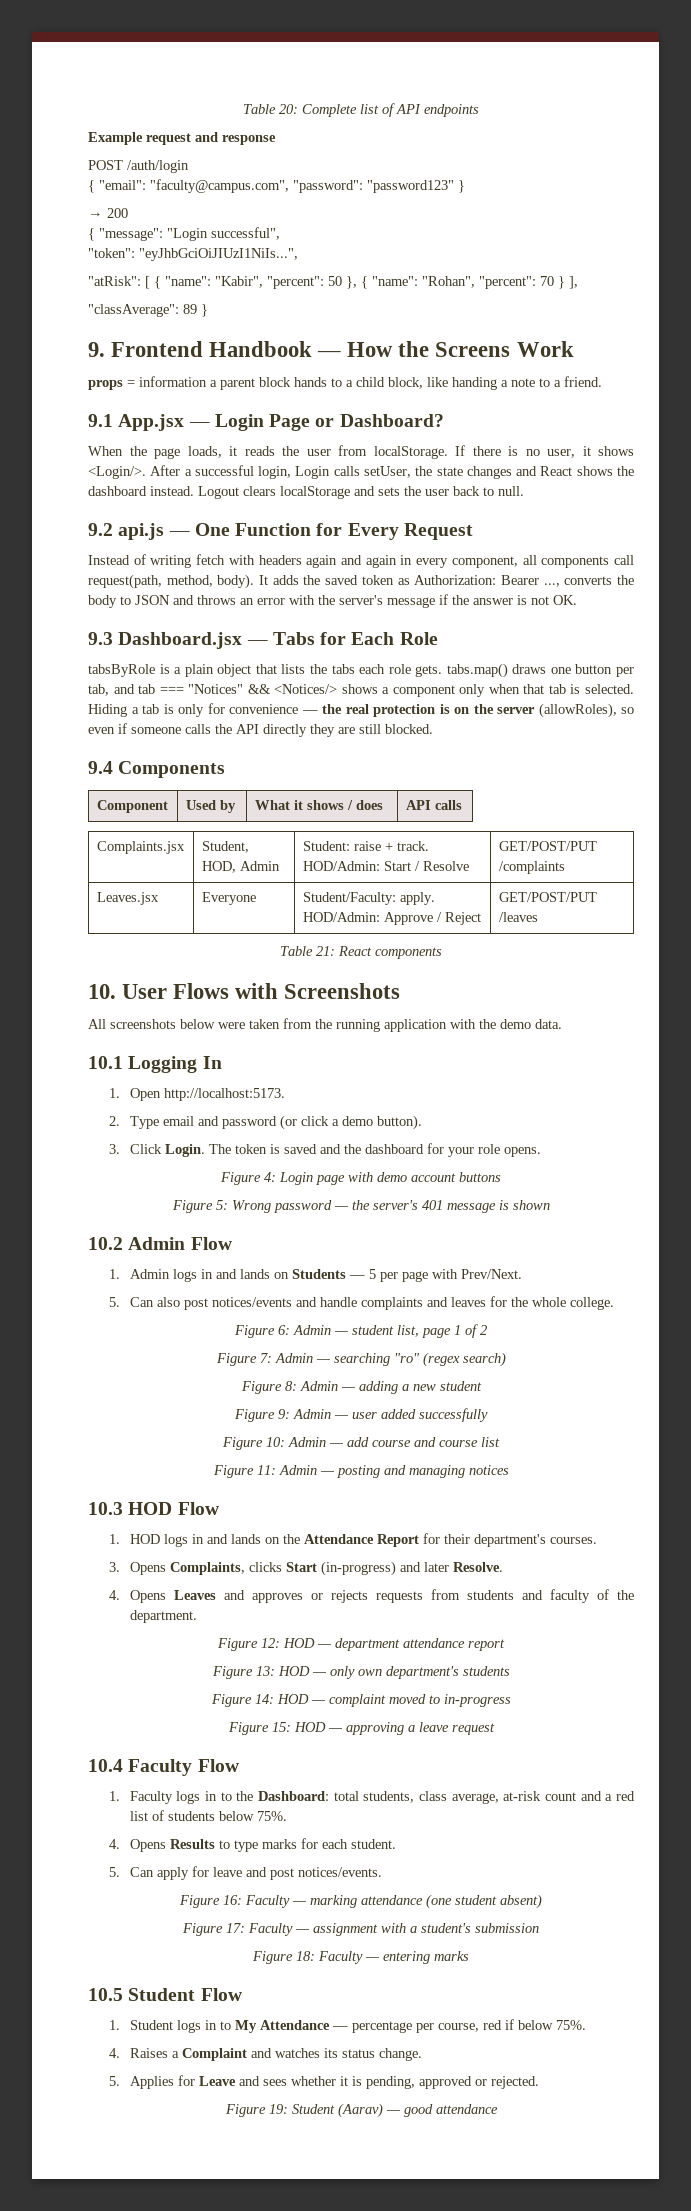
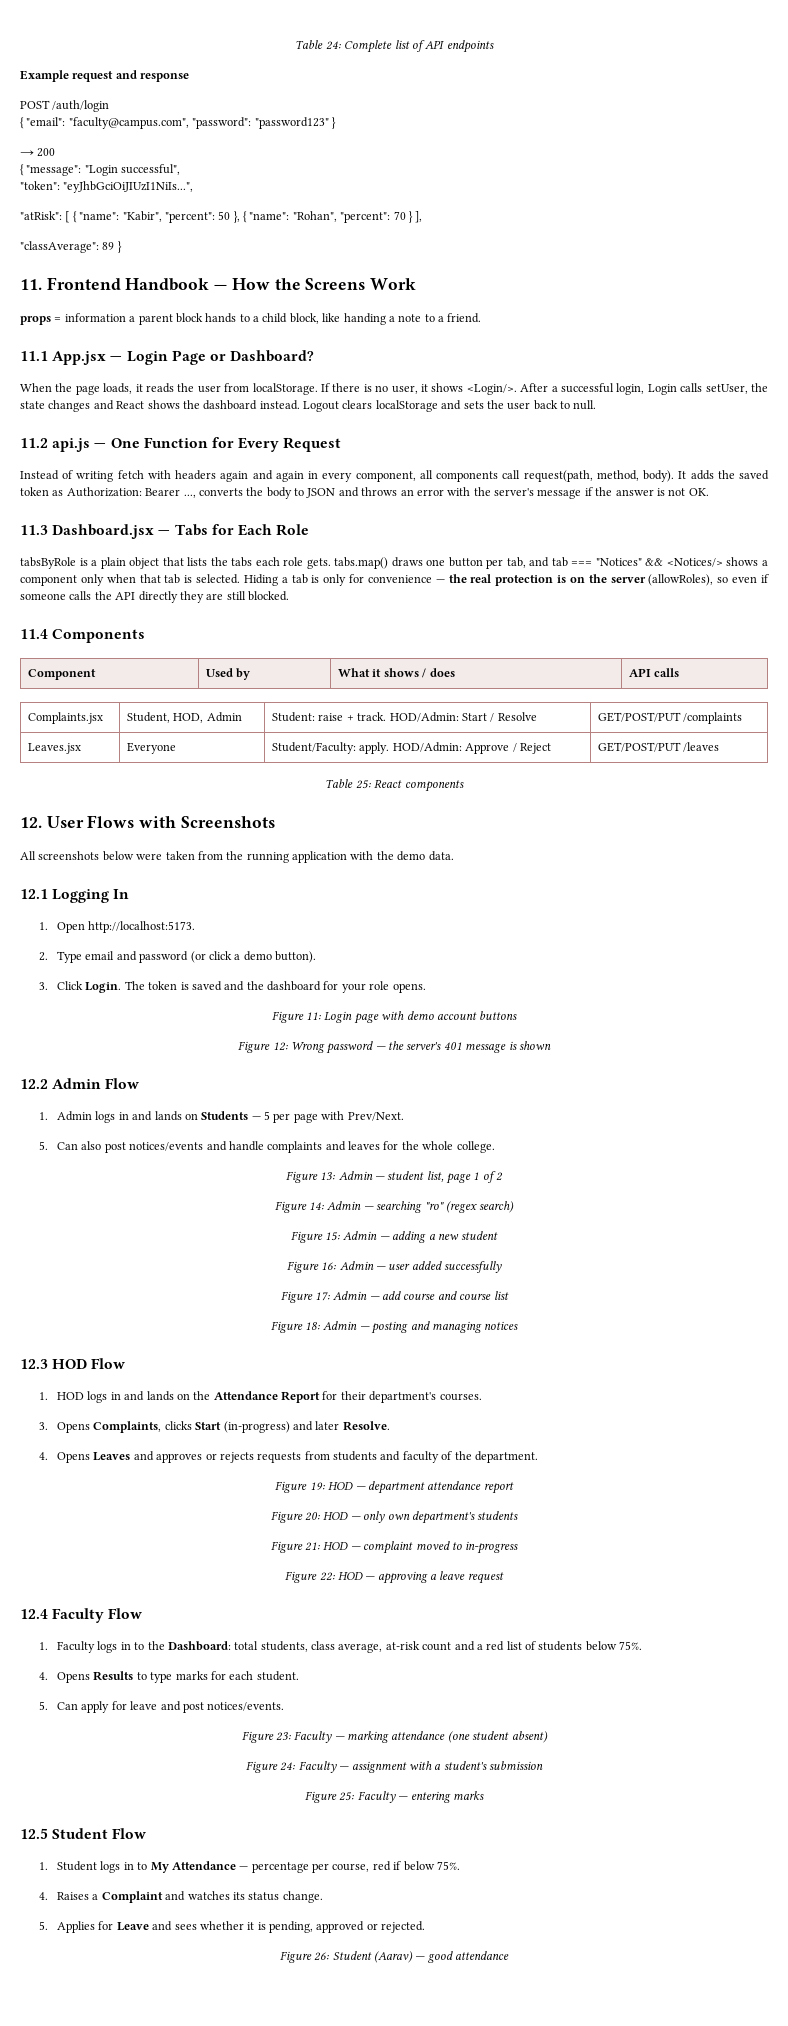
[243,104,298,114] Table 20: -> [295,40,341,50] Table 24:
[88,342,105,357] 9. -> [20,279,42,290] 11.
[88,414,113,427] 9.1 -> [20,351,48,361] 11.1
[88,523,113,536] 9.2 -> [20,438,48,448] 11.2
[88,632,113,645] 9.3 -> [20,525,48,535] 11.3
[88,761,113,774] 9.4 -> [20,629,48,639] 11.4
[316,946,335,956] 21: -> [355,780,371,789] 25:
[88,984,116,999] 10. -> [20,817,42,828] 12.
[88,1056,123,1069] 10.1 -> [20,889,48,899] 12.1
[264,1172,276,1182] 4: -> [306,1012,322,1020] 11:
[215,1200,228,1210] 5: -> [272,1042,288,1051] 12:
[88,1237,123,1250] 10.2 -> [20,1079,48,1089] 12.2
[278,1325,290,1335] 6: -> [320,1172,336,1180] 13:
[259,1353,272,1363] 7: -> [309,1202,325,1210] 14:
[284,1381,297,1391] 8: -> [325,1232,341,1241] 15:
[278,1409,290,1419] 9: -> [321,1262,337,1270] 16:
[266,1437,285,1447] 10: -> [314,1292,330,1301] 17:
[256,1465,276,1475] 11: -> [305,1322,321,1330] 18:
[88,1502,123,1515] 10.3 -> [20,1359,48,1369] 12.3
[261,1638,280,1648] 12: -> [309,1482,325,1490] 19:
[255,1666,275,1676] 13: -> [305,1512,321,1521] 20:
[254,1694,274,1704] 14: -> [305,1542,321,1551] 21:
[271,1722,291,1732] 15: -> [319,1572,335,1581] 22:
[88,1759,123,1772] 10.4 -> [20,1609,48,1619] 12.4
[223,1895,242,1905] 16: -> [275,1732,291,1741] 23:
[226,1923,245,1933] 17: -> [280,1762,296,1771] 24:
[296,1951,315,1961] 18: -> [339,1792,355,1801] 25:
[88,1988,123,2001] 10.5 -> [20,1828,48,1839] 12.5
[268,2104,288,2114] 19: -> [314,1952,330,1961] 26:

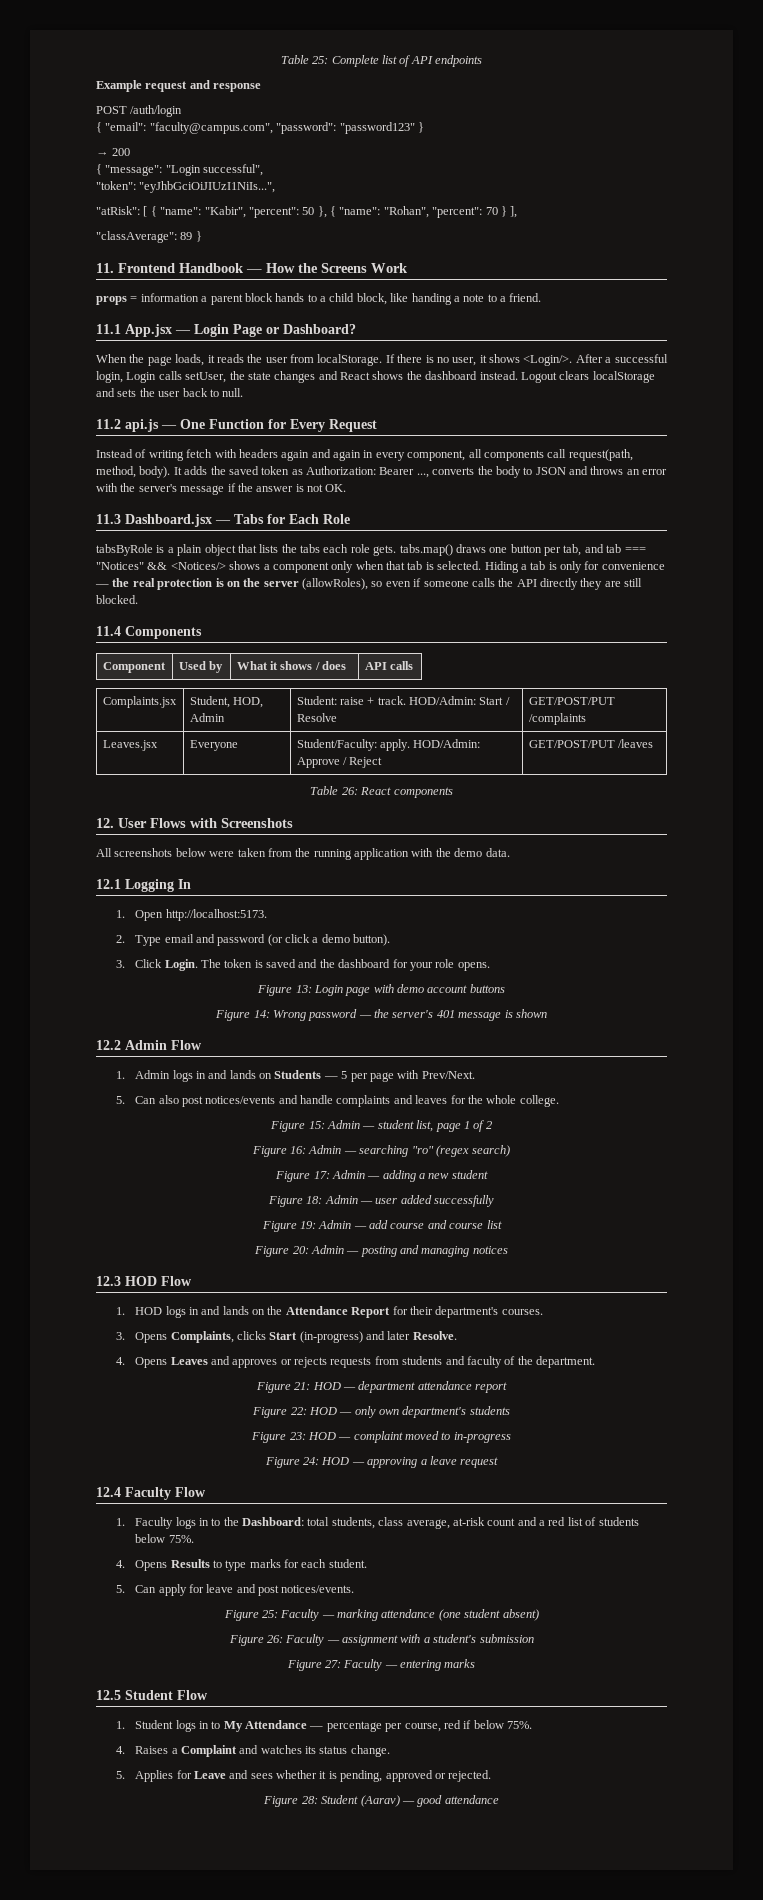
[295,40,341,50] Table 24: -> [280,55,329,64] Table 25:
[355,780,371,789] 25: -> [341,787,358,795] 26:
[306,1012,322,1020] 11: -> [295,985,312,993] 13:
[272,1042,288,1051] 12: -> [253,1010,270,1018] 14:
[320,1172,336,1180] 13: -> [308,1121,325,1129] 15:
[309,1202,325,1210] 14: -> [290,1146,307,1154] 16:
[325,1232,341,1241] 15: -> [313,1171,330,1179] 17:
[321,1262,337,1270] 16: -> [306,1196,323,1204] 18:
[314,1292,330,1301] 17: -> [299,1221,316,1229] 19:
[305,1322,321,1330] 18: -> [292,1246,309,1254] 20:
[309,1482,325,1490] 19: -> [294,1382,311,1390] 21:
[305,1512,321,1521] 20: -> [290,1407,307,1415] 22:
[305,1542,321,1551] 21: -> [289,1432,306,1440] 23:
[319,1572,335,1581] 22: -> [303,1457,320,1465] 24:
[275,1732,291,1741] 23: -> [261,1610,278,1618] 25:
[280,1762,296,1771] 24: -> [266,1635,283,1643] 26:
[339,1792,355,1801] 25: -> [324,1660,341,1668] 27:
[314,1952,330,1961] 26: -> [301,1796,318,1804] 28:

